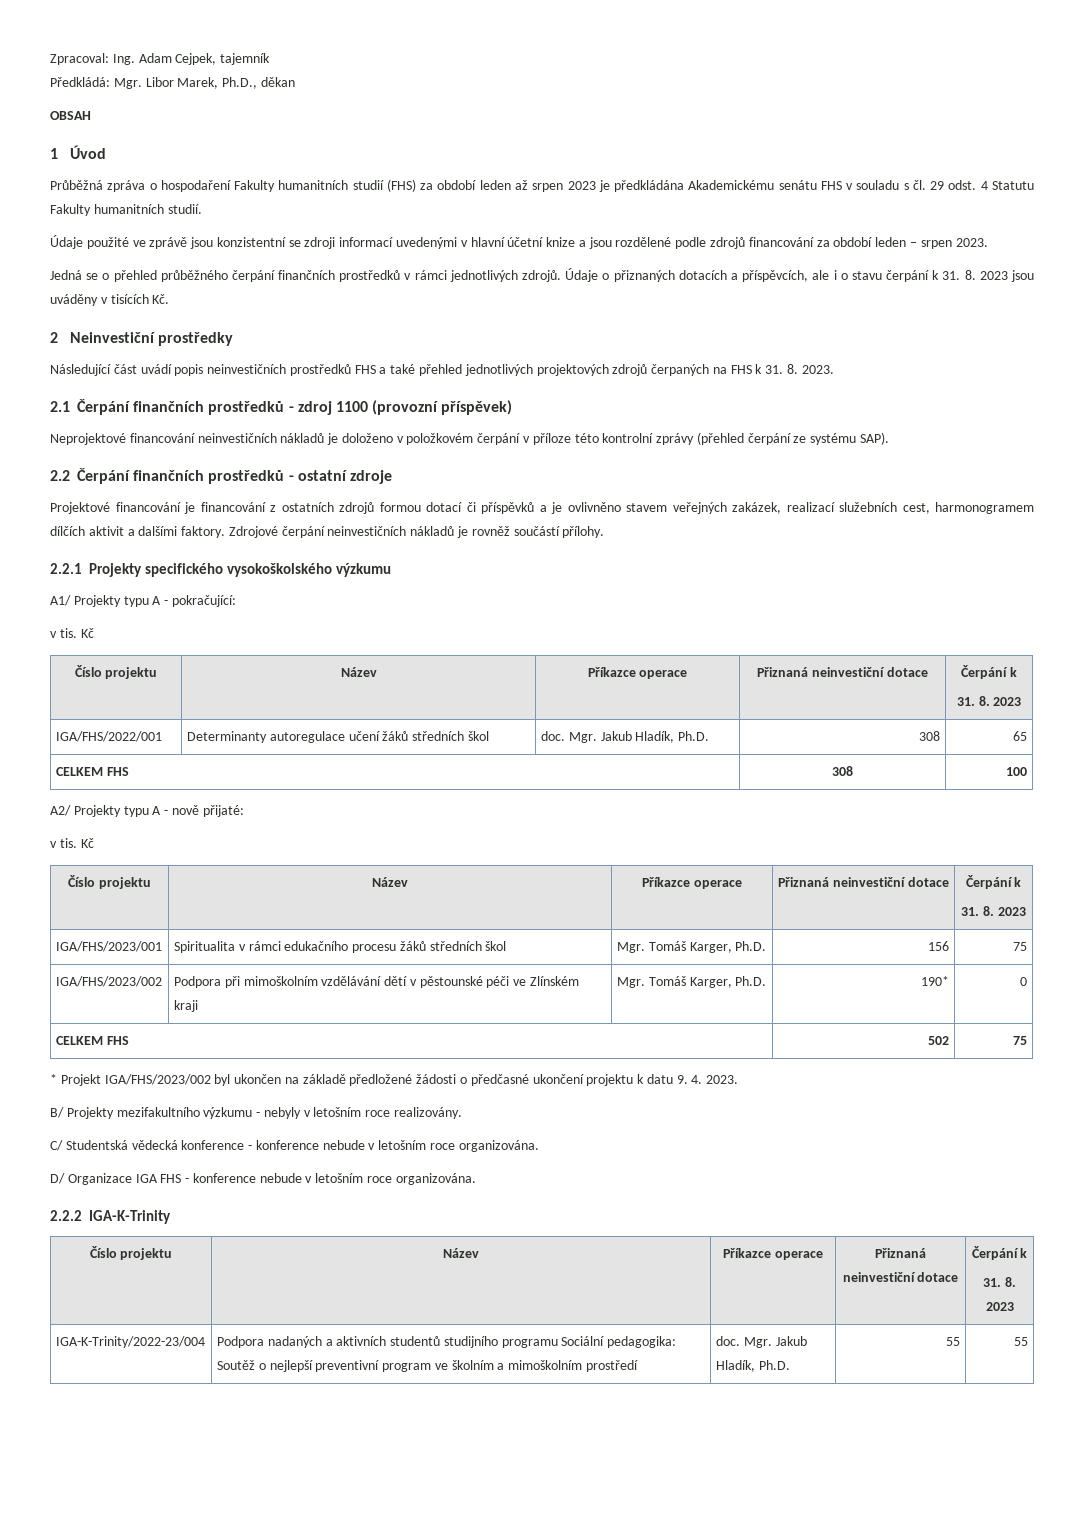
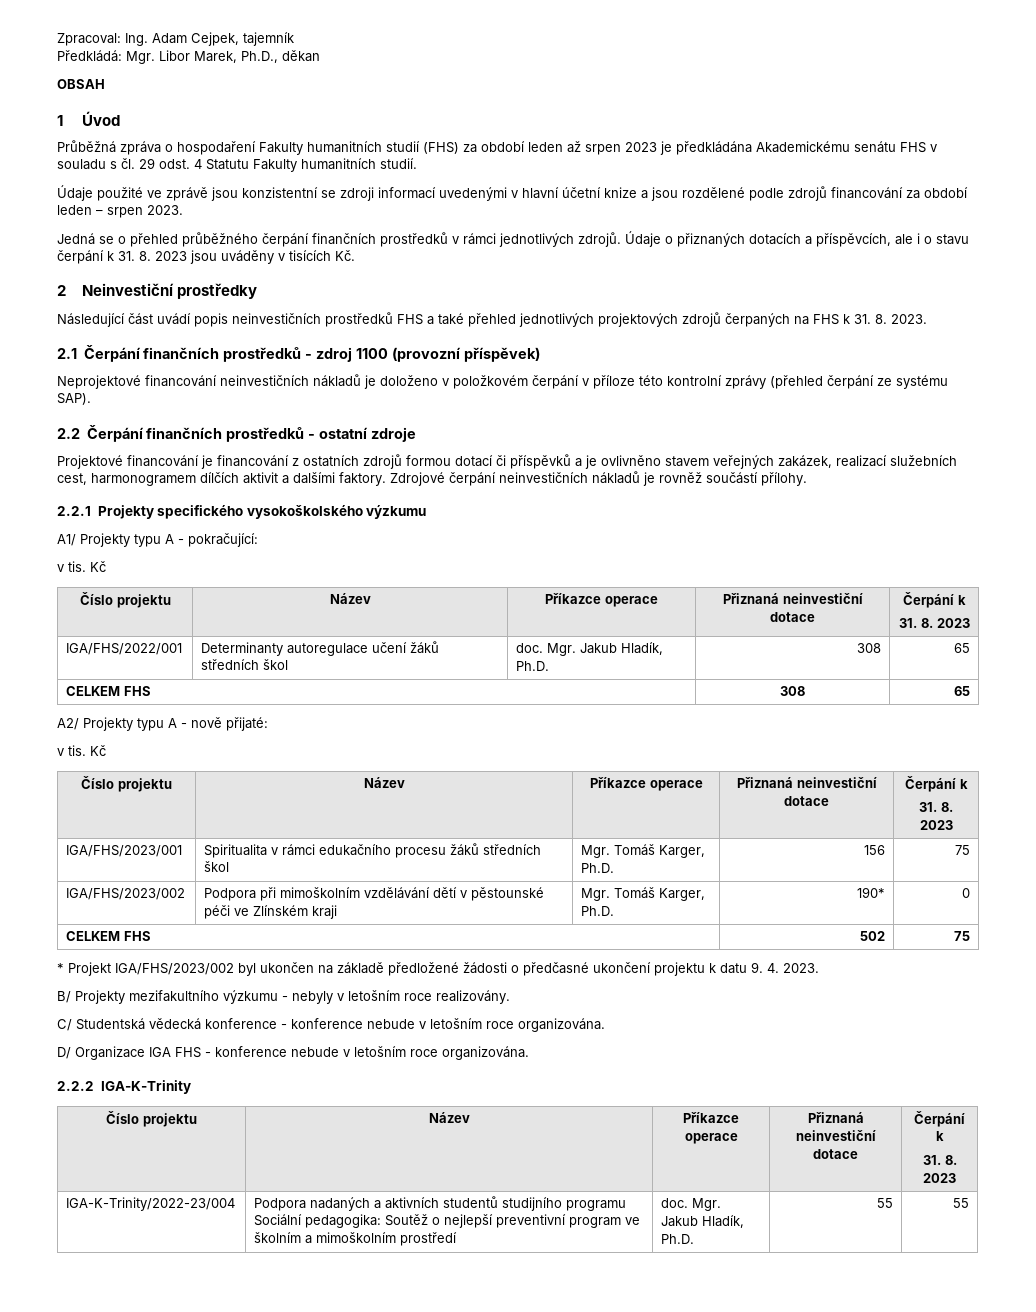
[1006,767,1028,776] 100 -> [953,686,970,696] 65

